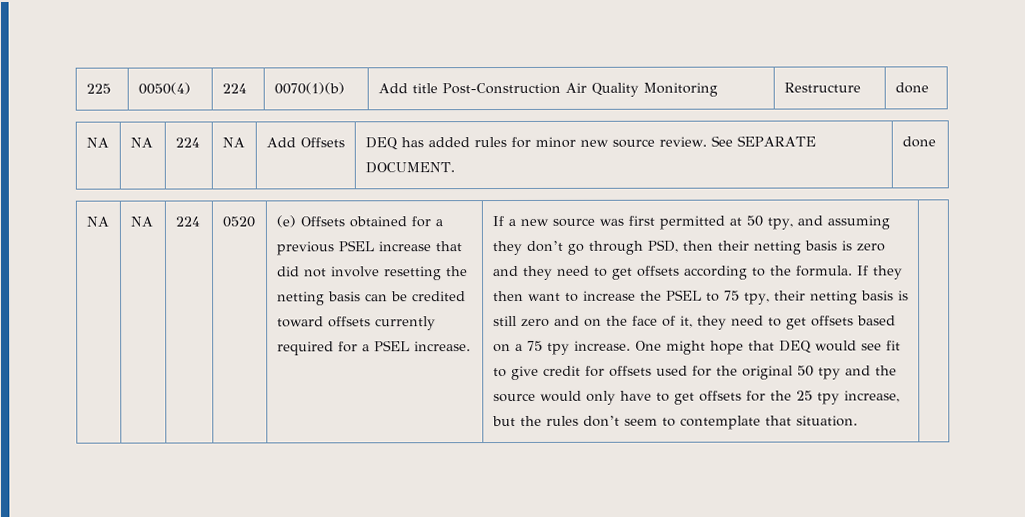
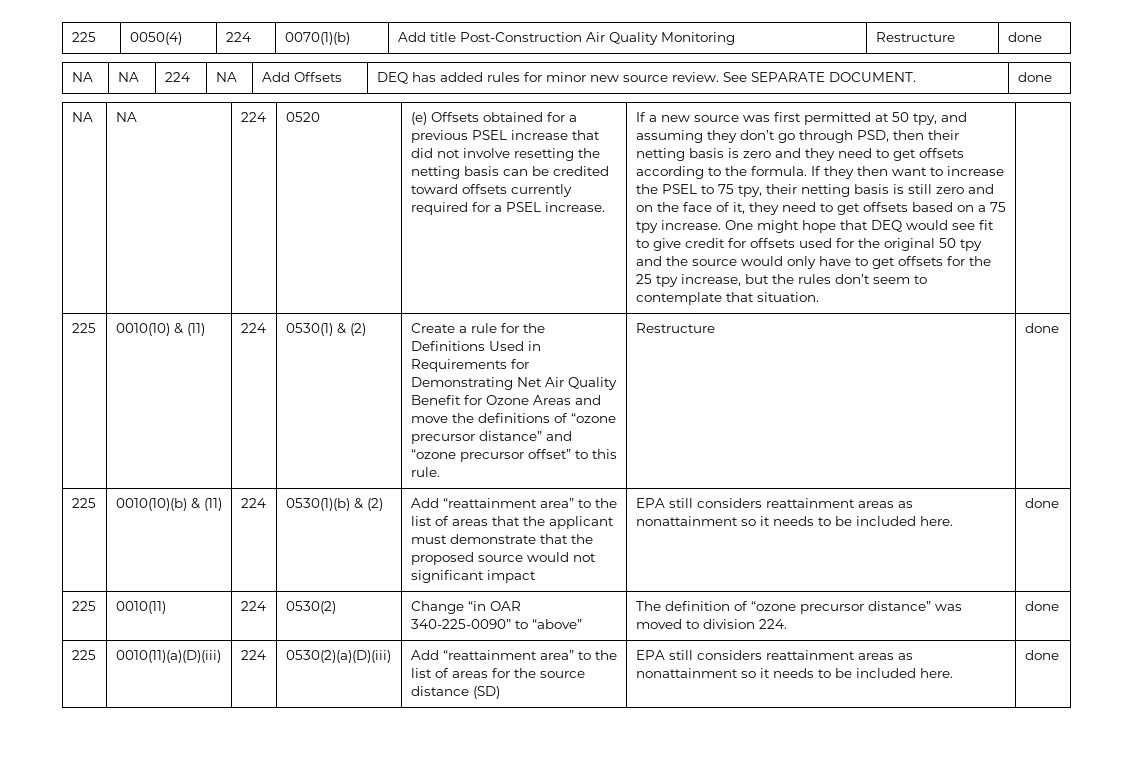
(858, 421) none -> [71,323,96,333] [115,323,205,336] [240,323,266,333] [285,323,366,336] [410,323,545,333] [410,341,541,351] [410,359,529,372] [410,377,617,390] [410,395,601,405] [410,413,616,423] [410,431,572,444] [410,449,617,462] [410,467,440,477] [635,323,715,333] [1024,323,1059,333] [71,498,96,508] [115,498,222,511] [240,498,266,508] [285,498,383,511] [410,498,617,508] [410,516,614,529] [410,534,593,544] [410,552,596,565] [410,570,536,583] [635,498,913,508] [635,516,953,526] [1024,498,1059,508] [71,601,96,611] [115,601,166,614] [240,601,266,611] [285,601,336,614] [410,601,521,614] [410,619,582,629] [635,601,962,614] [635,619,787,629] [1024,601,1059,611] [71,650,96,660] [115,650,221,663] [240,650,266,660] [285,650,391,663] [410,650,617,660] [410,668,585,678] [410,686,500,699] [635,650,913,660] [635,668,953,678] [1024,650,1059,660] // 225 | 0010(10) & (11) | 224 | 0530(1) & (2) | Create a rule for the Definitions Used in Requirements for Demonstrating Net Air Quality Benefit for Ozone Areas and move the definitions of “ozone precursor distance” and “ozone precursor offset” to this rule. | Restructure | done // 225 | 0010(10)(b) & (11) | 224 | 0530(1)(b) & (2) | Add “reattainment area” to the list of areas that the applicant must demonstrate that the proposed source would not significant impact | EPA still considers reattainment areas as nonattainment so it needs to be included here. | done // 225 | 0010(11) | 224 | 0530(2) | Change “in OAR 340-225-0090” to “above” | The definition of “ozone precursor distance” was moved to division 224. | done // 225 | 0010(11)(a)(D)(iii) | 224 | 0530(2)(a)(D)(iii) | Add “reattainment area” to the list of areas for the source distance (SD) | EPA still considers reattainment areas as nonattainment so it needs to be included here. | done

